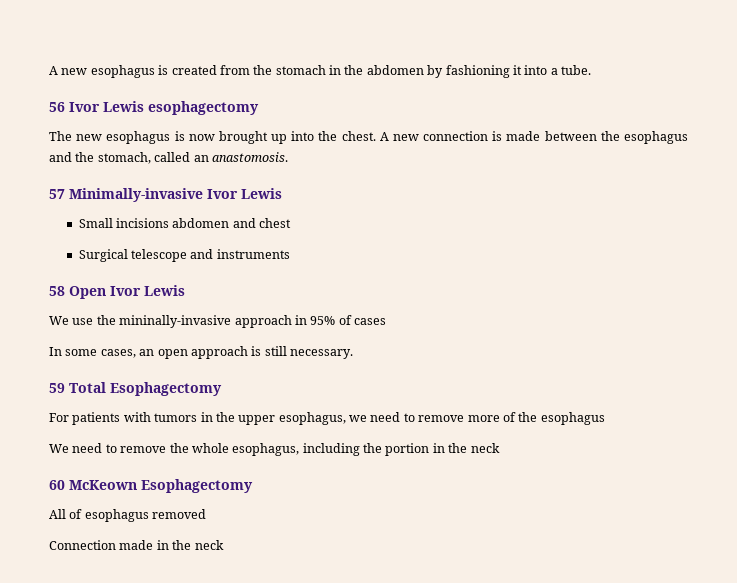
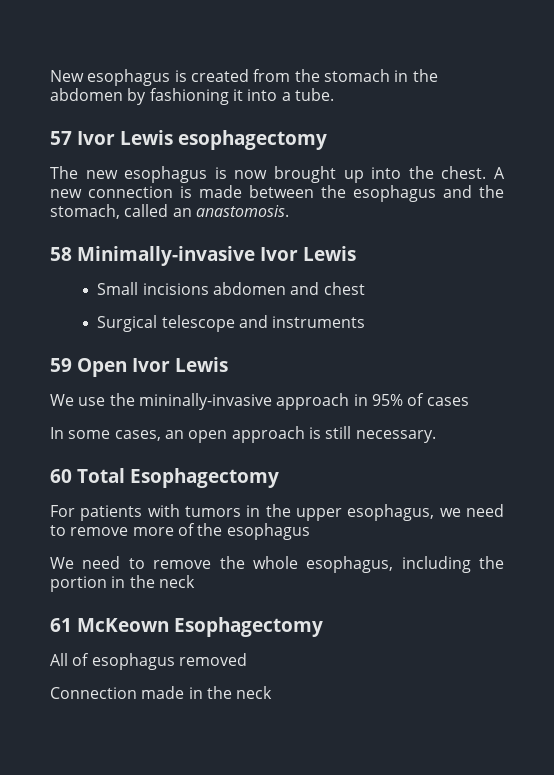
[49,66,88,75] A new -> [50,70,84,82] New
[49,102,65,112] 56 -> [50,131,72,145] 57
[49,189,65,199] 57 -> [50,247,72,261] 58
[49,286,65,296] 58 -> [50,358,72,372] 59
[49,383,65,393] 59 -> [50,469,72,483] 60
[49,480,65,490] 60 -> [50,618,72,632] 61

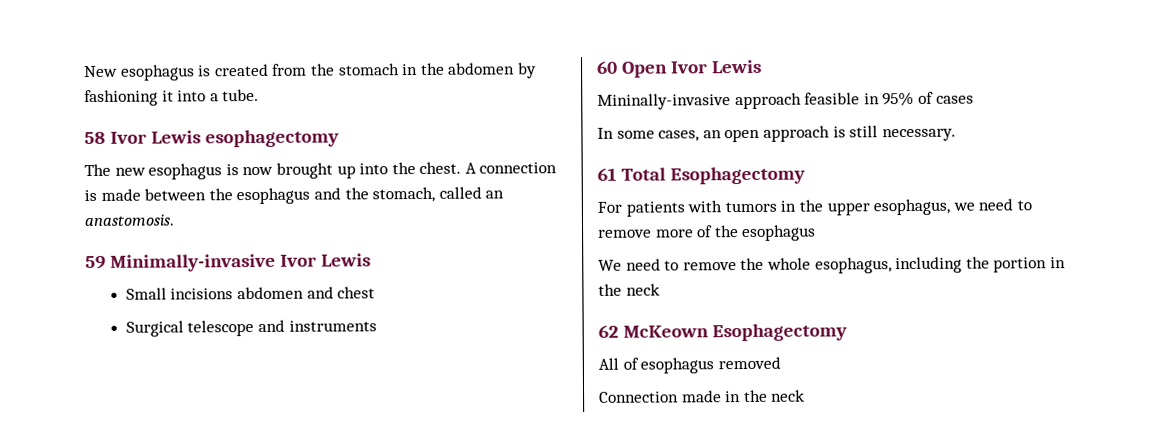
[50,131,72,145] 57 -> [84,131,106,145] 58
[50,189,82,198] new -> (477, 168) none
[50,247,72,261] 58 -> [85,255,106,270] 59
[50,358,72,372] 59 -> [597,60,618,74] 60
[50,393,350,410] We use the mininally-invasive approach -> [597,92,861,110] Mininally-invasive approach feasible
[50,469,72,483] 60 -> [597,167,617,181] 61
[50,618,72,632] 61 -> [598,324,619,338] 62

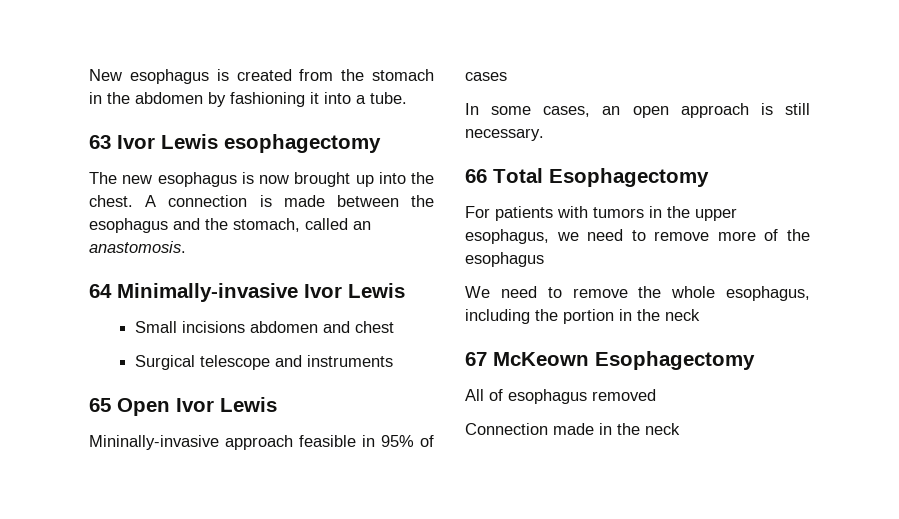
[84,131,106,145] 58 -> [89,135,111,149] 63
[85,255,106,270] 59 -> [89,284,112,298] 64
[597,60,618,74] 60 -> [89,398,111,412] 65
[597,167,617,181] 61 -> [465,169,487,183] 66
[598,324,619,338] 62 -> [465,352,487,366] 67

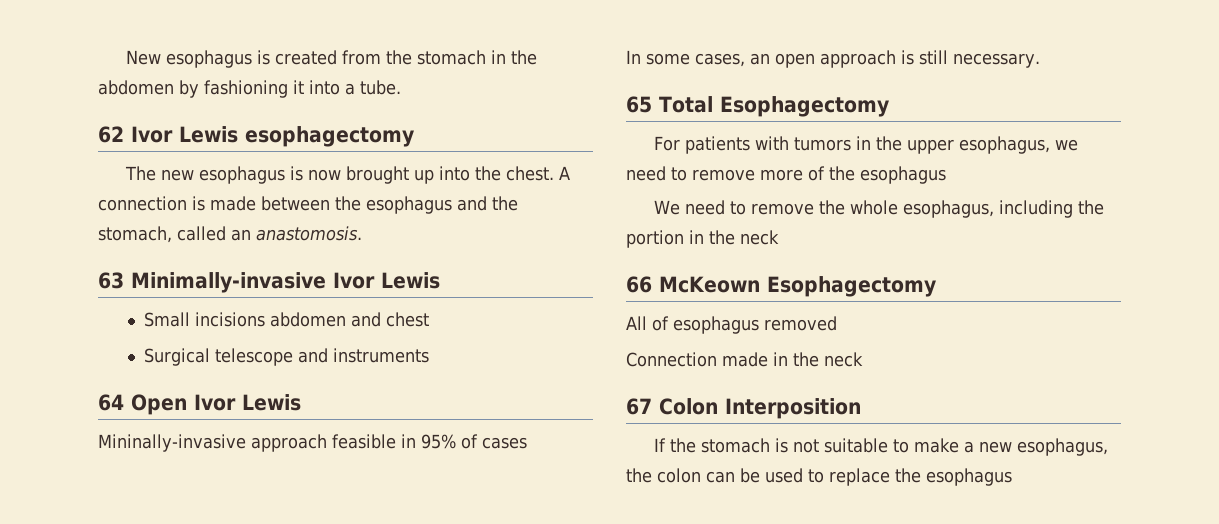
[89,135,111,149] 63 -> [98,126,124,143] 62
[89,284,112,298] 64 -> [98,272,124,289] 63
[89,398,111,412] 65 -> [98,394,124,411] 64
[465,169,487,183] 66 -> [626,96,652,113] 65
[465,352,487,366] 67 -> [626,276,652,293] 66
(680, 429) none -> [626,398,861,419] [654,438,1109,456] [626,468,1012,486] // 67 Colon Interposition // If the stomach is not suitable to make a new esophagus, the colon can be used to replace the esophagus

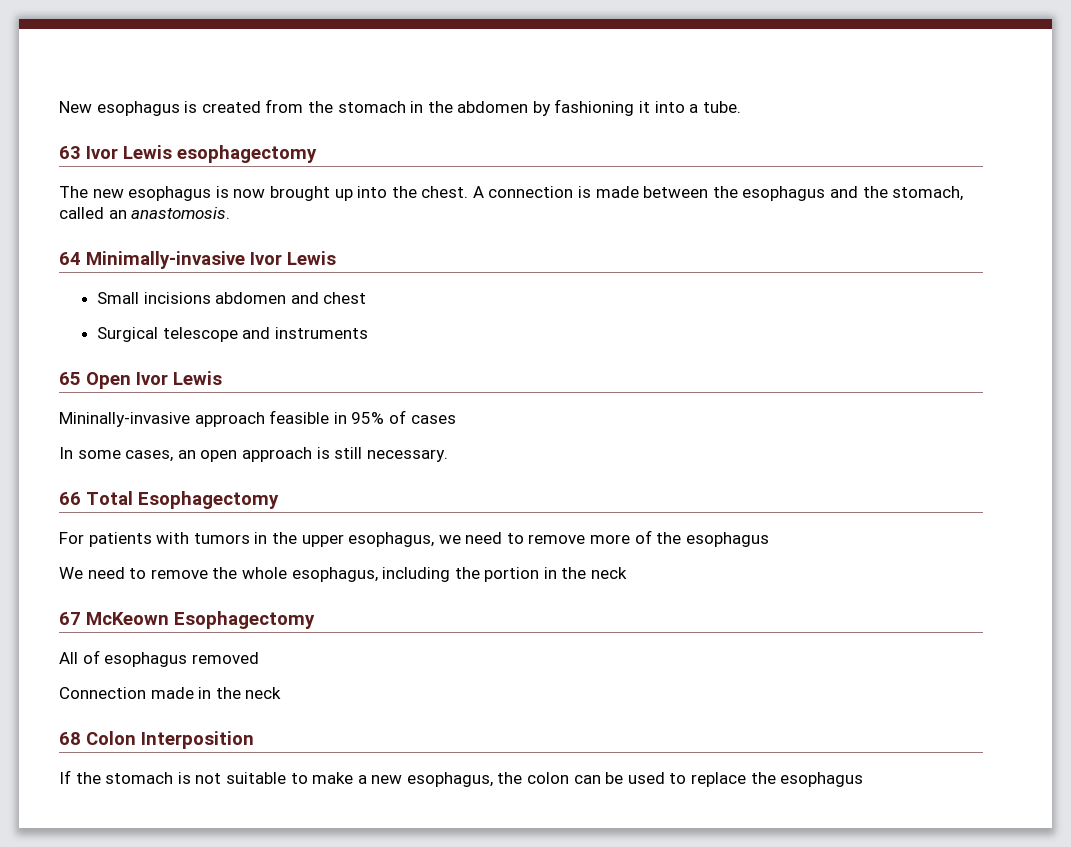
[98,126,124,143] 62 -> [59,146,81,159] 63
[98,272,124,289] 63 -> [59,252,81,265] 64
[98,394,124,411] 64 -> [59,372,81,385] 65
[626,96,652,113] 65 -> [59,492,81,505] 66
[626,276,652,293] 66 -> [59,612,81,625] 67
[626,398,652,415] 67 -> [59,732,81,745] 68

